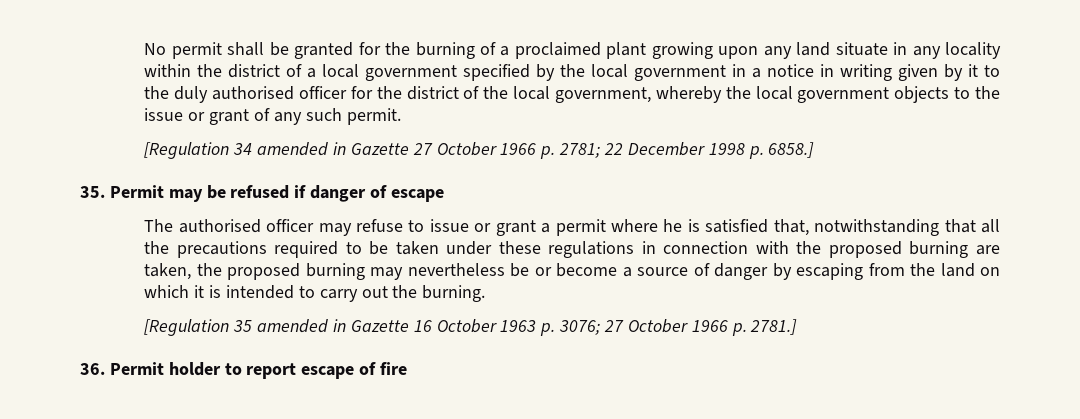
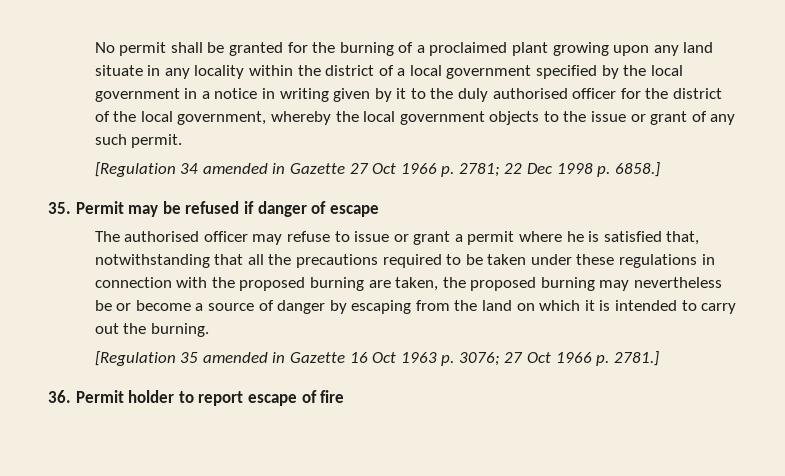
[436,142,497,156] October -> [372,163,397,174] Oct
[627,142,705,156] December -> [527,163,554,174] Dec
[436,319,497,333] October -> [372,352,397,363] Oct
[627,319,688,333] October -> [527,352,552,363] Oct

